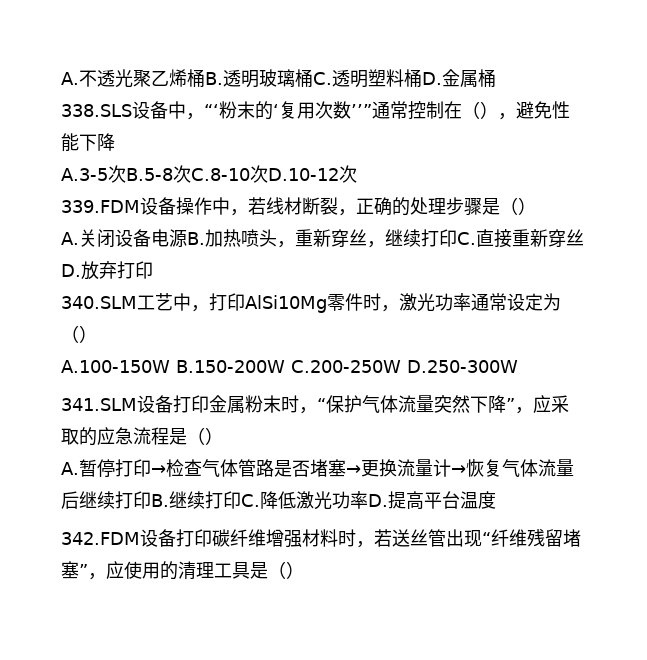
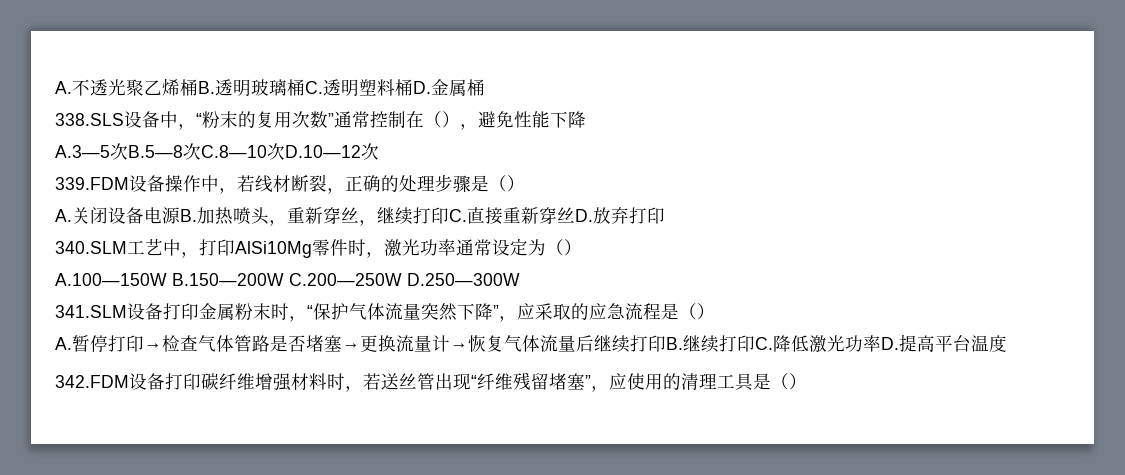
[204,101,279,120] “‘粉末的‘ -> [196,111,256,129] “粉末的
[351,104,372,117] ’’” -> [328,113,334,126] ”
[61,165,339,183] A.3-5次B.5-8次C.8-10次D.10-12 -> [55,143,361,160] A.3—5次B.5—8次C.8—10次D.10—12
[61,360,518,373] A.100-150W B.150-200W C.200-250W D.250-300W -> [55,273,520,286] A.100—150W B.150—200W C.200—250W D.250—300W

